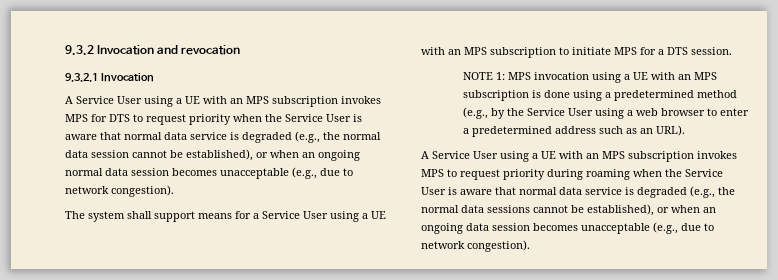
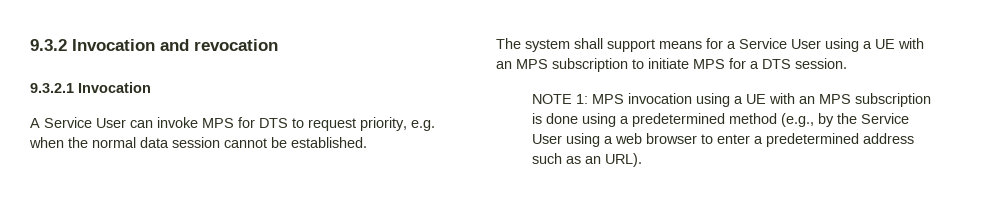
[144,96,381,107] using a UE with an MPS subscription invokes -> [130,117,198,128] can invoke
[189,114,362,125] [65,131,320,143] priority when the Service User is aware that normal data service is degraded (e.g., -> [360,117,435,131] [29,137,64,148] priority, e.g. when
[186,149,360,161] [65,167,353,179] [65,185,174,197] established), or when an ongoing normal data session becomes unacceptable (e.g., due to network congestion). -> [291,137,367,148] established.
[421,151,737,162] [421,169,723,180] [421,186,735,198] [421,204,716,216] [421,222,714,234] [421,240,530,252] // A Service User using a UE with an MPS subscription invokes MPS to request priority during roaming when the Service User is aware that normal data service is degraded (e.g., the normal data sessions cannot be established), or when an ongoing data session becomes unacceptable (e.g., due to network congestion). -> (642, 160) none

